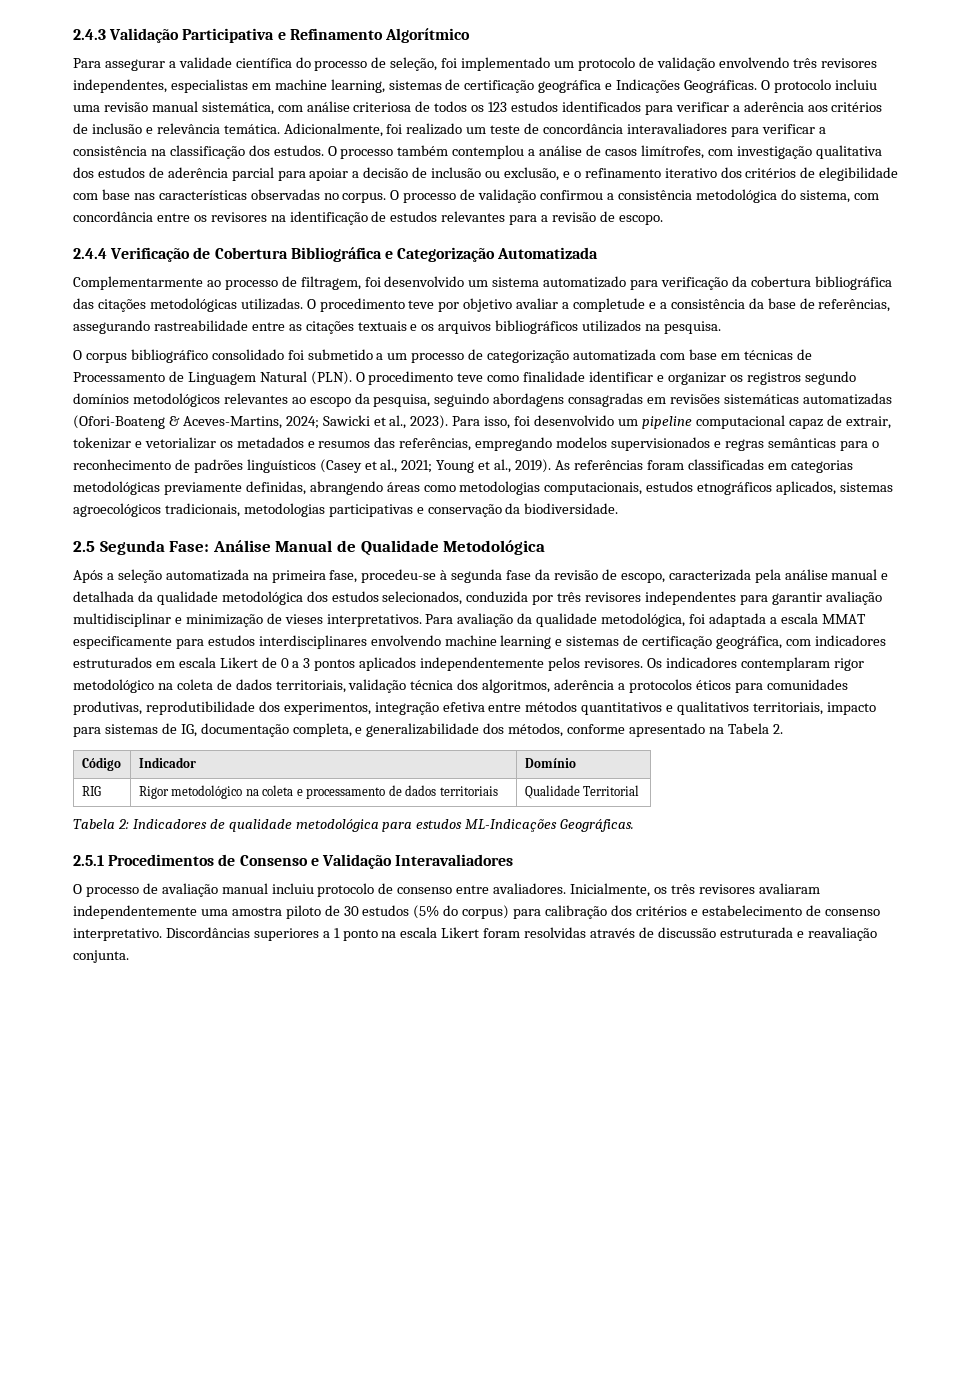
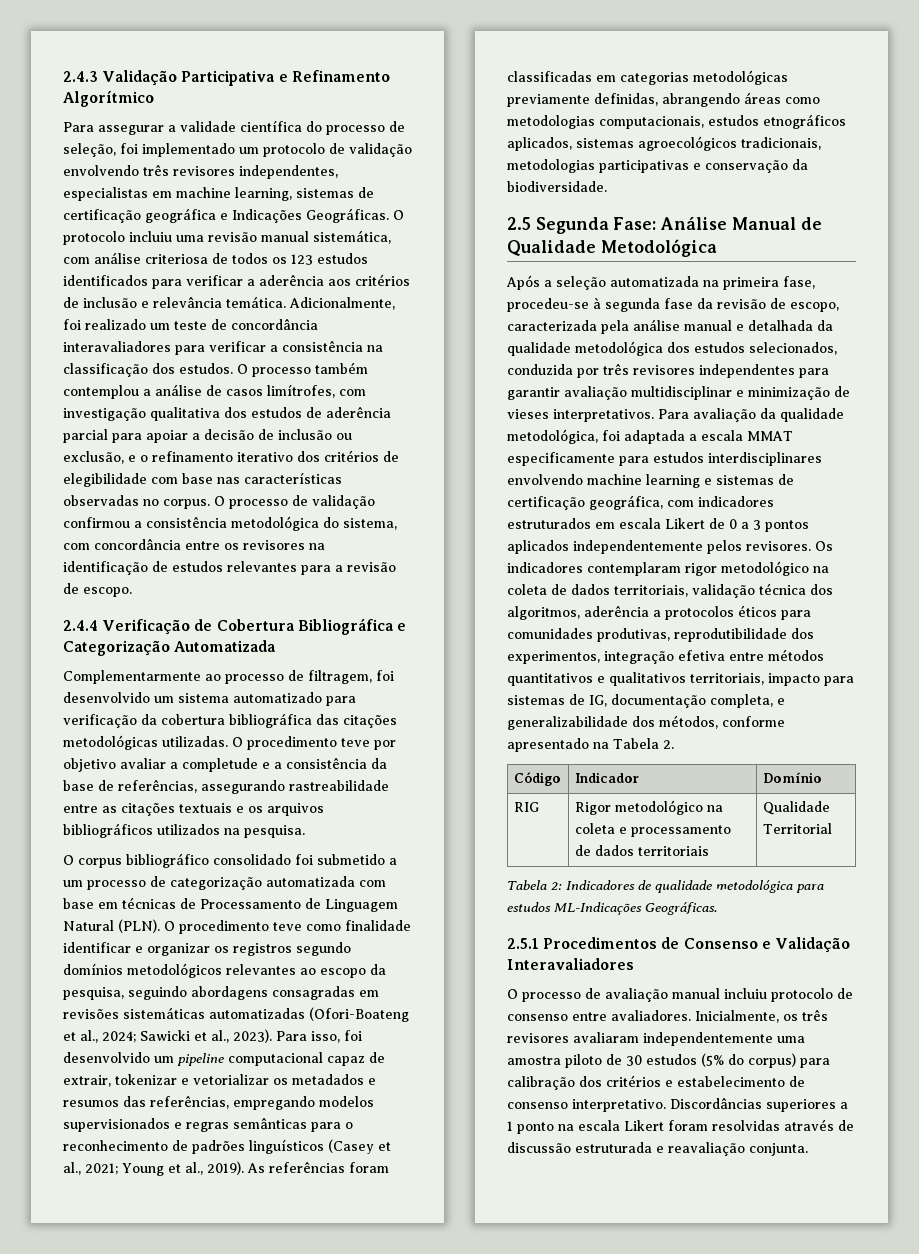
[168,416,282,429] & Aceves-Martins, -> [63,1030,98,1043] et al.,

